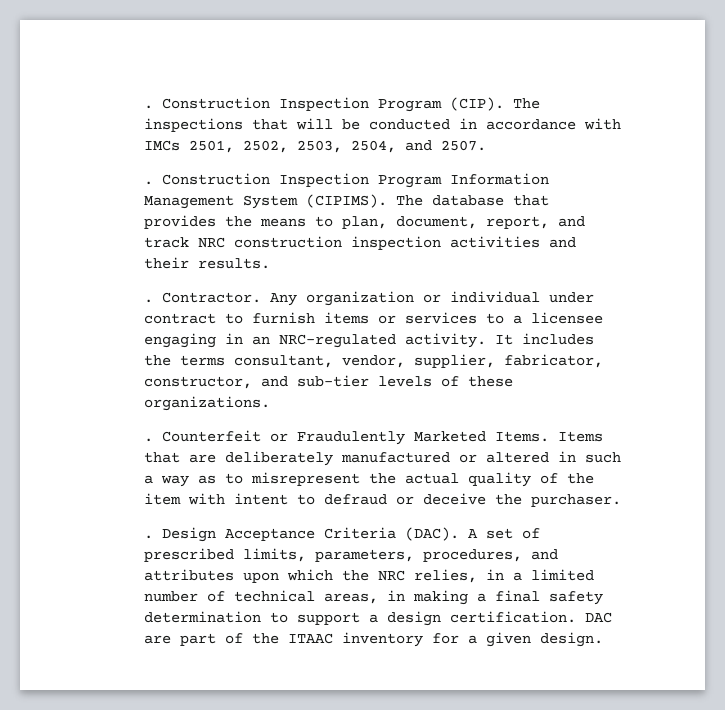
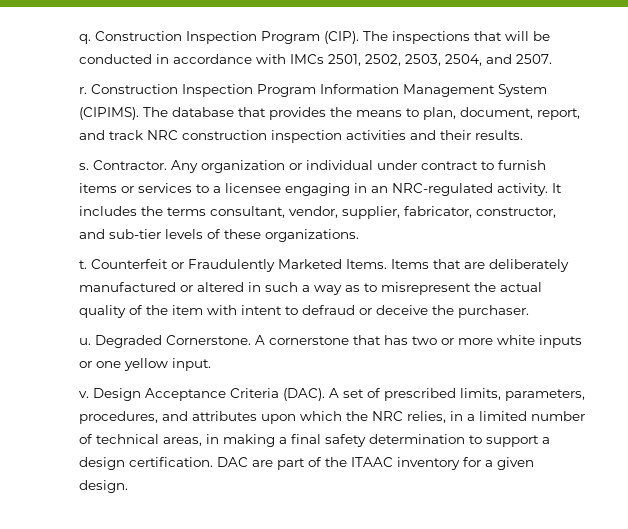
[143,105,153,109] . -> [78,34,91,44] q.
[143,181,153,185] . -> [78,87,87,94] r.
[143,299,153,303] . -> [78,163,89,170] s.
[143,438,153,442] . -> [78,260,87,269] t.
[143,535,153,539] . -> [78,335,582,348] [78,358,211,371] [78,391,89,398] u. Degraded Cornerstone. A cornerstone that has two or more white inputs or one yellow input. // v.

